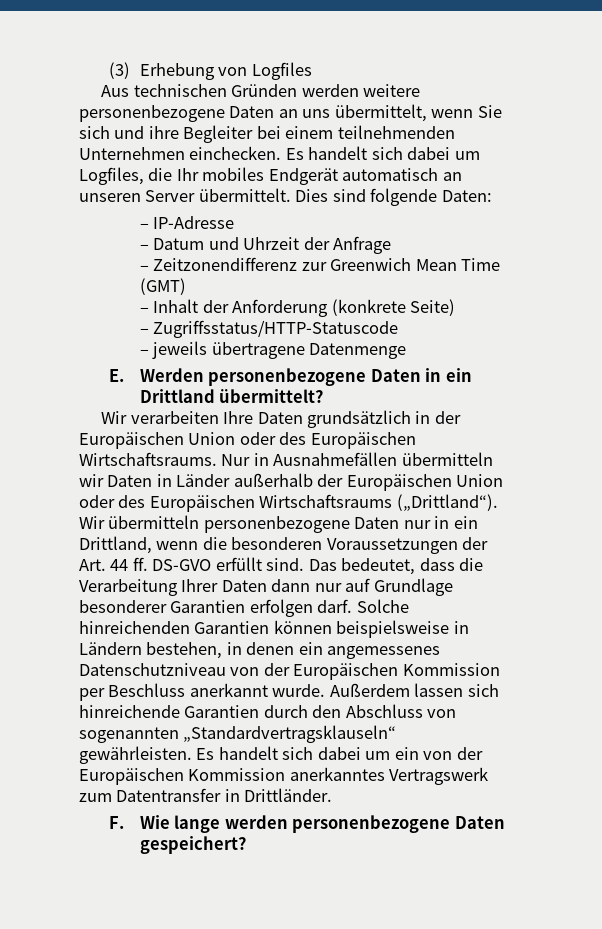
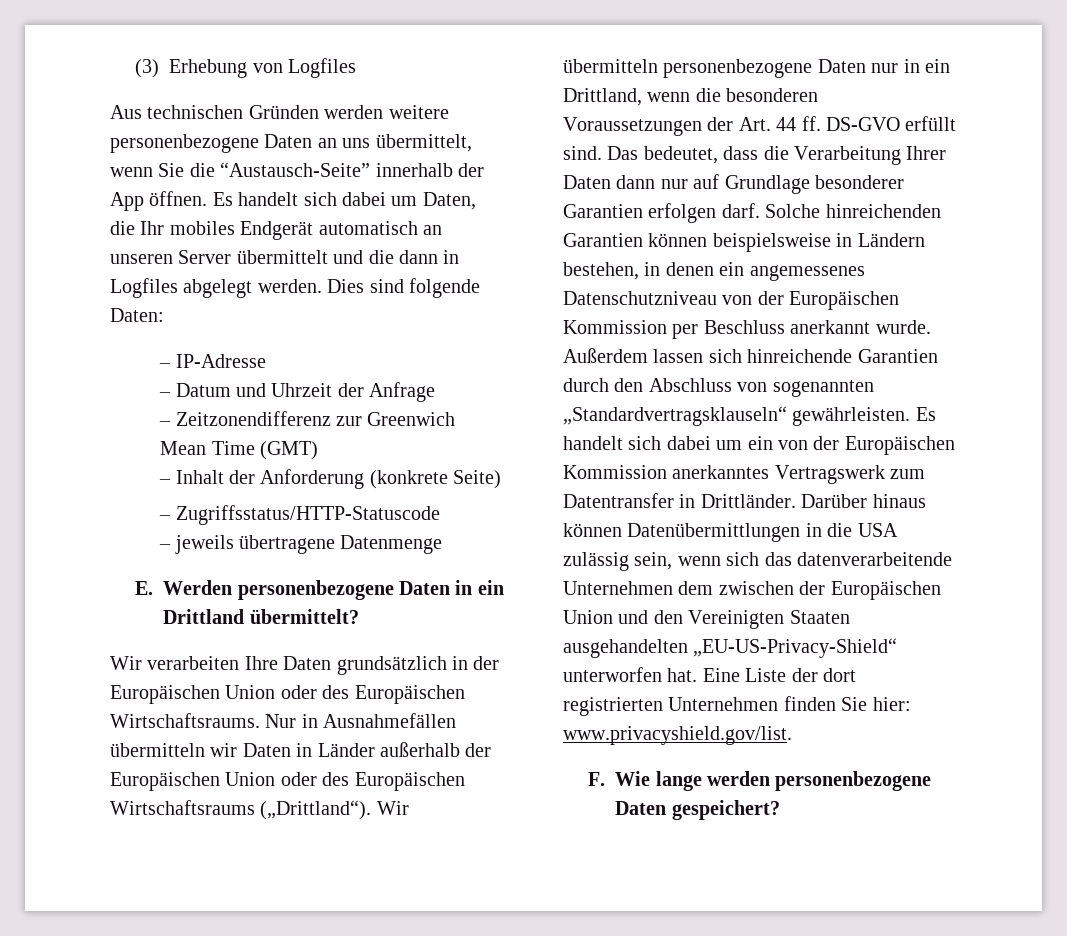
[79,125,455,143] [79,146,480,160] [79,167,144,185] sich und ihre Begleiter bei einem teilnehmenden Unternehmen einchecken. Es handelt sich dabei um Logfiles, -> [189,162,484,177] [110,191,476,211] die “Austausch-Seite” innerhalb der App öffnen. Es handelt sich dabei um Daten,
[198,188,291,202] übermittelt. -> [236,250,460,264] [110,278,322,298] übermittelt und die dann in Logfiles abgelegt werden.
(333, 795) none -> [801,494,926,508] [563,523,898,542] [563,552,952,571] [563,581,941,600] [563,610,850,629] [563,638,898,658] [563,667,856,682] [563,696,911,716] [563,726,792,745] Darüber hinaus können Datenübermittlungen in die USA zulässig sein, wenn sich das datenverarbeitende Unternehmen dem zwischen der Europäischen Union und den Vereinigten Staaten ausgehandelten „EU-US-Privacy-Shield“ unterworfen hat. Eine Liste der dort registrierten Unternehmen finden Sie hier: www.privacyshield.gov/list.

